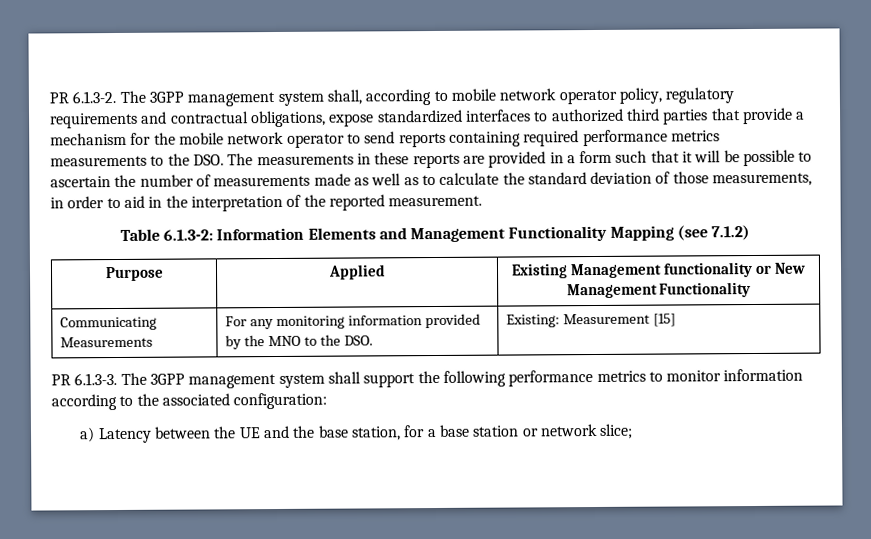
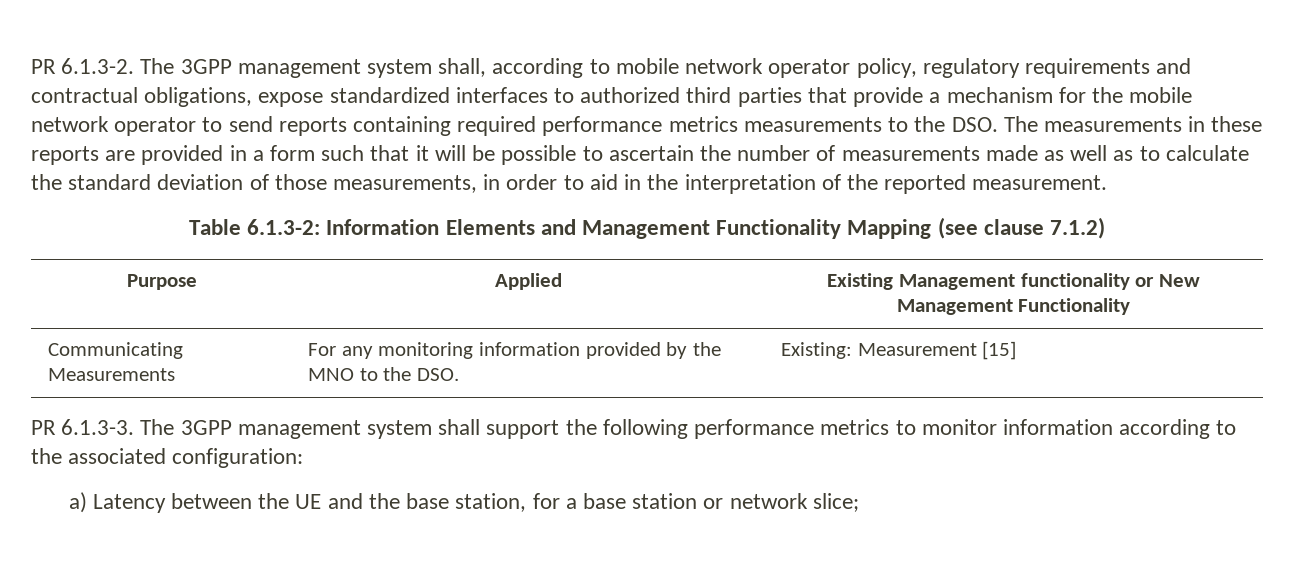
(709, 233) none -> [983,219,1044,235] clause

